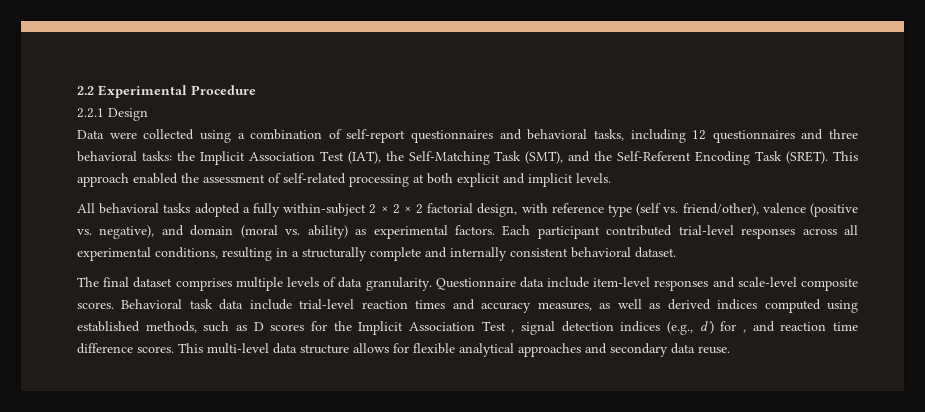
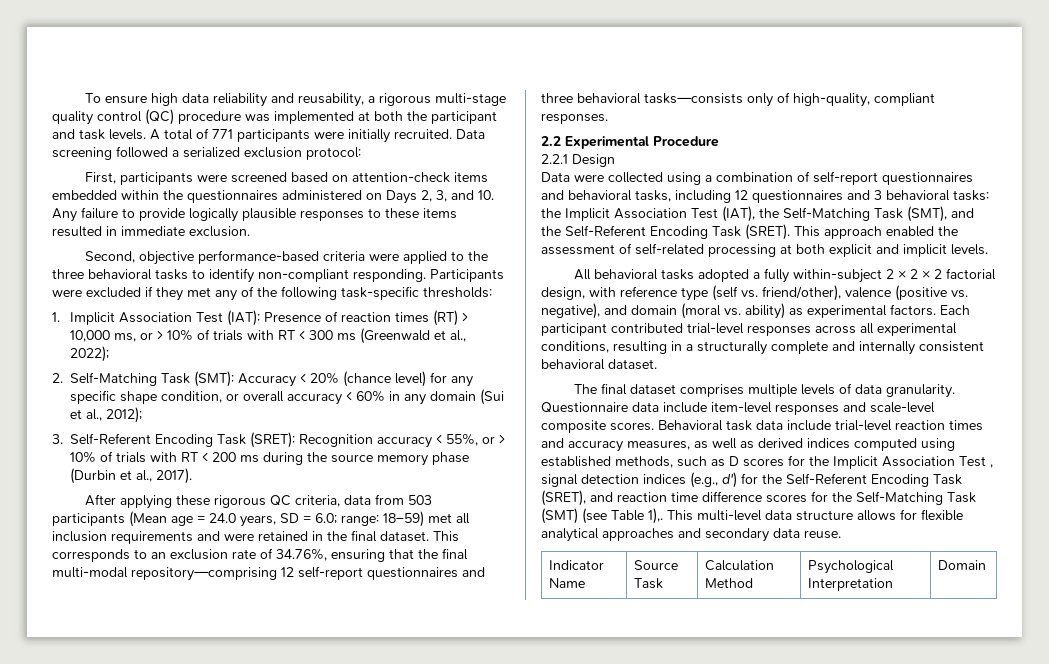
(77, 90) none -> [85,93,507,107] [52,109,497,125] [52,128,485,143] [52,146,361,160] [85,172,489,185] [52,190,494,204] [52,207,457,222] [52,226,250,237] [85,250,489,265] [52,268,504,283] [52,286,492,301] [52,310,469,326] [70,328,467,344] [70,346,110,362] [52,371,474,387] [70,389,505,405] [70,407,143,423] [52,432,506,448] [70,451,470,466] [70,468,193,484] [85,494,433,509] [52,511,470,527] [52,530,459,544] [52,548,468,562] [52,566,485,581] [541,92,935,107] [541,113,608,124] To ensure high data reliability and reusability, a rigorous multi-stage quality control (QC) procedure was implemented at both the participant and task levels. A total of 771 participants were initially recruited. Data screening followed a serialized exclusion protocol: // First, participants were screened based on attention-check items embedded within the questionnaires administered on Days 2, 3, and 10. Any failure to provide logically plausible responses to these items resulted in immediate exclusion. // Second, objective performance-based criteria were applied to the three behavioral tasks to identify non-compliant responding. Participants were excluded if they met any of the following task-specific thresholds: // 1. Implicit Association Test (IAT): Presence of reaction times (RT) > 10,000 ms, or > 10% of trials with RT < 300 ms (Greenwald et al., 2022); // 2. Self-Matching Task (SMT): Accuracy < 20% (chance level) for any specific shape condition, or overall accuracy < 60% in any domain (Sui et al., 2012); // 3. Self-Referent Encoding Task (SRET): Recognition accuracy < 55%, or > 10% of trials with RT < 200 ms during the source memory phase (Durbin et al., 2017). // After applying these rigorous QC criteria, data from 503 participants (Mean age = 24.0 years, SD = 6.0; range: 18–59) met all inclusion requirements and were retained in the final dataset. This corresponds to an exclusion rate of 34.76%, ensuring that the final multi-modal repository—comprising 12 self-report questionnaires and three behavioral tasks—consists only of high-quality, compliant responses. //
[829,129,858,139] three -> [874,190,882,200] 3
[742,321,858,333] [77,343,174,354] , and reaction time difference scores. -> [762,473,962,487] [541,490,976,506] [541,508,663,524] the Self-Referent Encoding Task (SRET), and reaction time difference scores for the Self-Matching Task (SMT) (see Table 1),.
(730, 350) none -> [549,560,605,570] [549,578,586,588] [634,560,679,570] [634,578,664,589] [705,560,775,571] [705,578,754,588] [808,560,895,574] [808,578,894,591] [938,560,987,570] // Indicator Name | Source Task | Calculation Method | Psychological Interpretation | Domain

